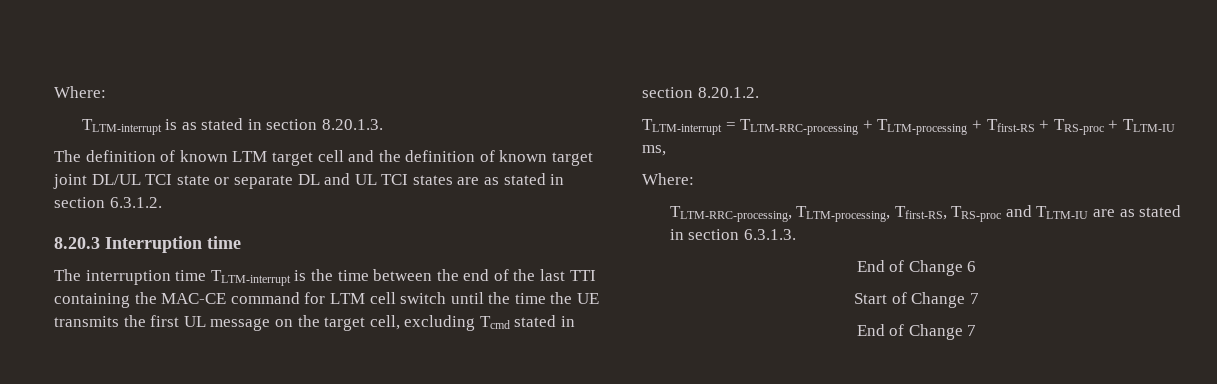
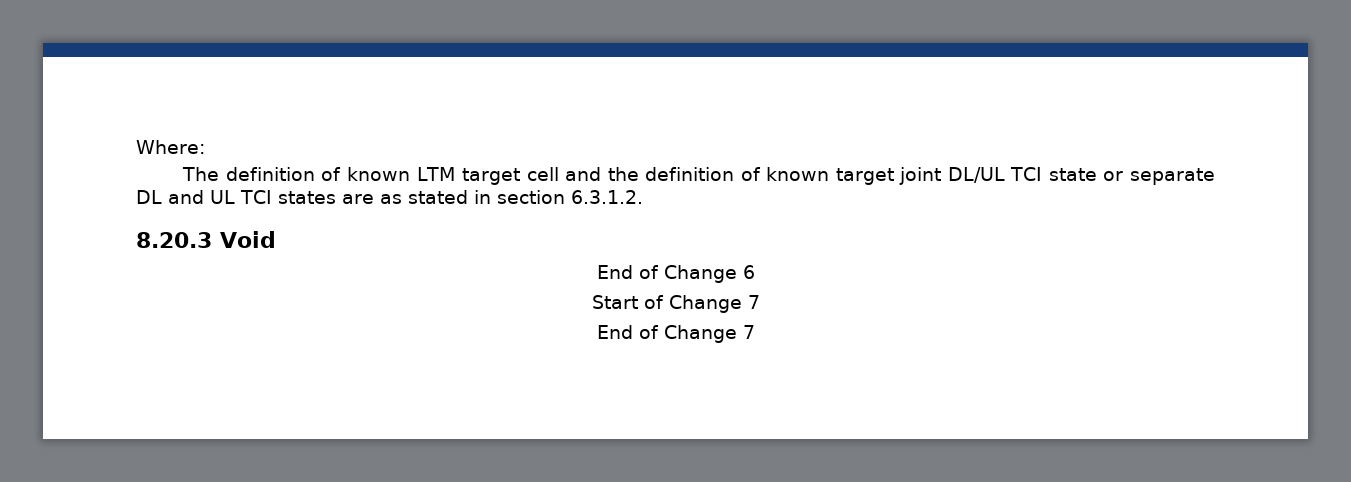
[54,86,106,98] [81,118,384,135] Where: // TLTM-interrupt is as stated in section 8.20.1.3. -> [136,140,205,154] Where:
[105,236,241,253] [54,269,596,286] [54,292,600,308] [54,315,576,331] [642,87,759,98] [642,119,1175,135] [642,145,666,156] [642,173,694,185] [669,205,1182,222] [669,229,796,240] Interruption time // The interruption time TLTM-interrupt is the time between the end of the last TTI containing the MAC-CE command for LTM cell switch until the time the UE transmits the first UL message on the target cell, excluding Tcmd stated in section 8.20.1.2. // TLTM-interrupt = TLTM-RRC-processing + TLTM-processing + Tfirst-RS + TRS-proc + TLTM-IU ms, // Where: // TLTM-RRC-processing, TLTM-processing, Tfirst-RS, TRS-proc and TLTM-IU are as stated in section 6.3.1.3. -> [220,231,276,248] Void

